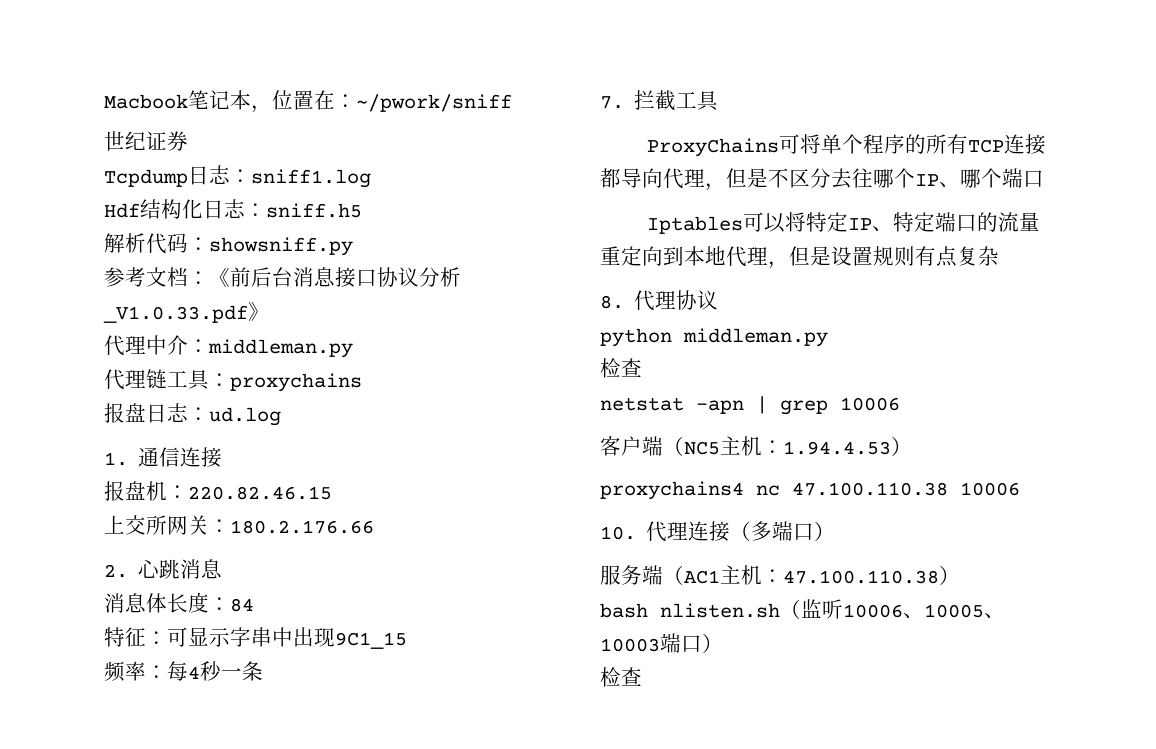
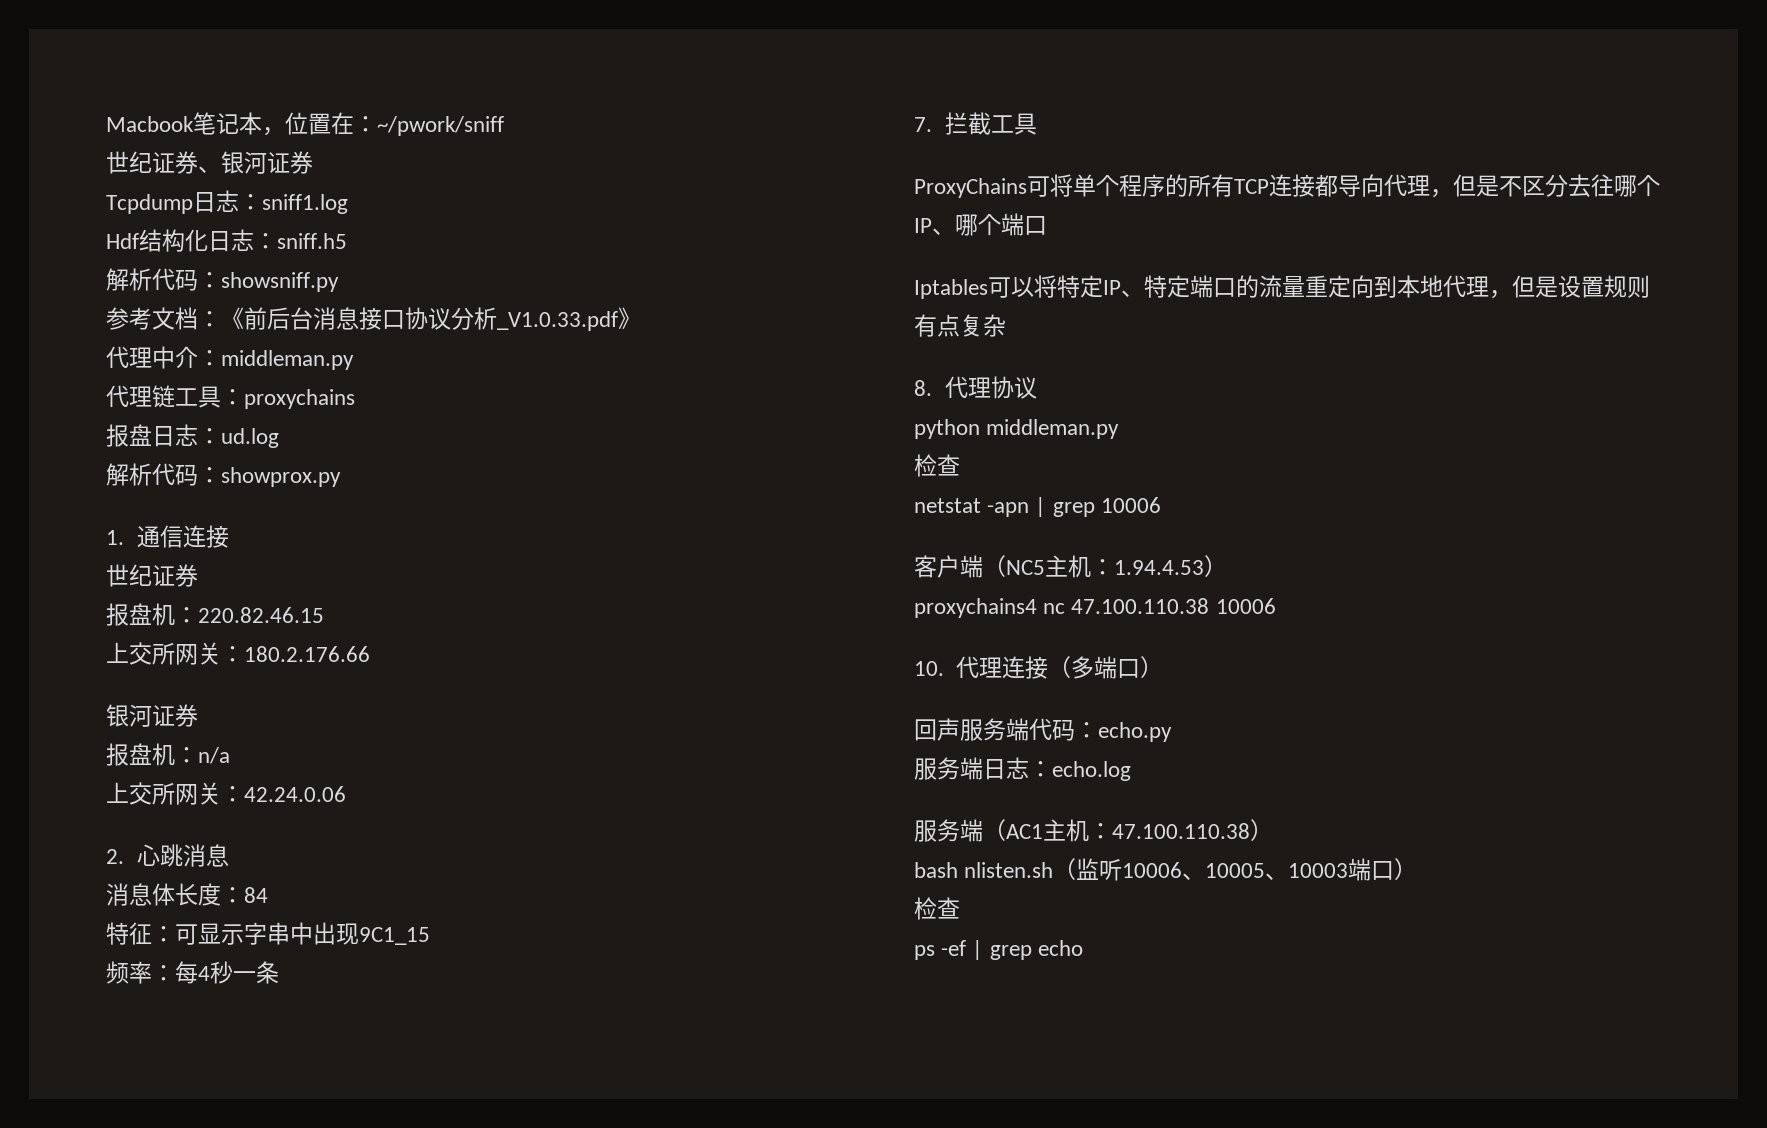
(188, 141) none -> [198,151,313,174] 、银河证券
(281, 416) none -> [106,463,341,487] // 解析代码：showprox.py
(223, 457) none -> [106,564,198,587] // 世纪证券
(374, 527) none -> [106,704,198,727] [106,743,230,766] [106,782,346,805] // 银河证券 // 报盘机：n/a // 上交所网关：42.24.0.06
(836, 531) none -> [914,718,1172,742] [914,757,1131,781] // 回声服务端代码：echo.py // 服务端日志：echo.log
(642, 676) none -> [914,940,1083,960] // ps -ef | grep echo

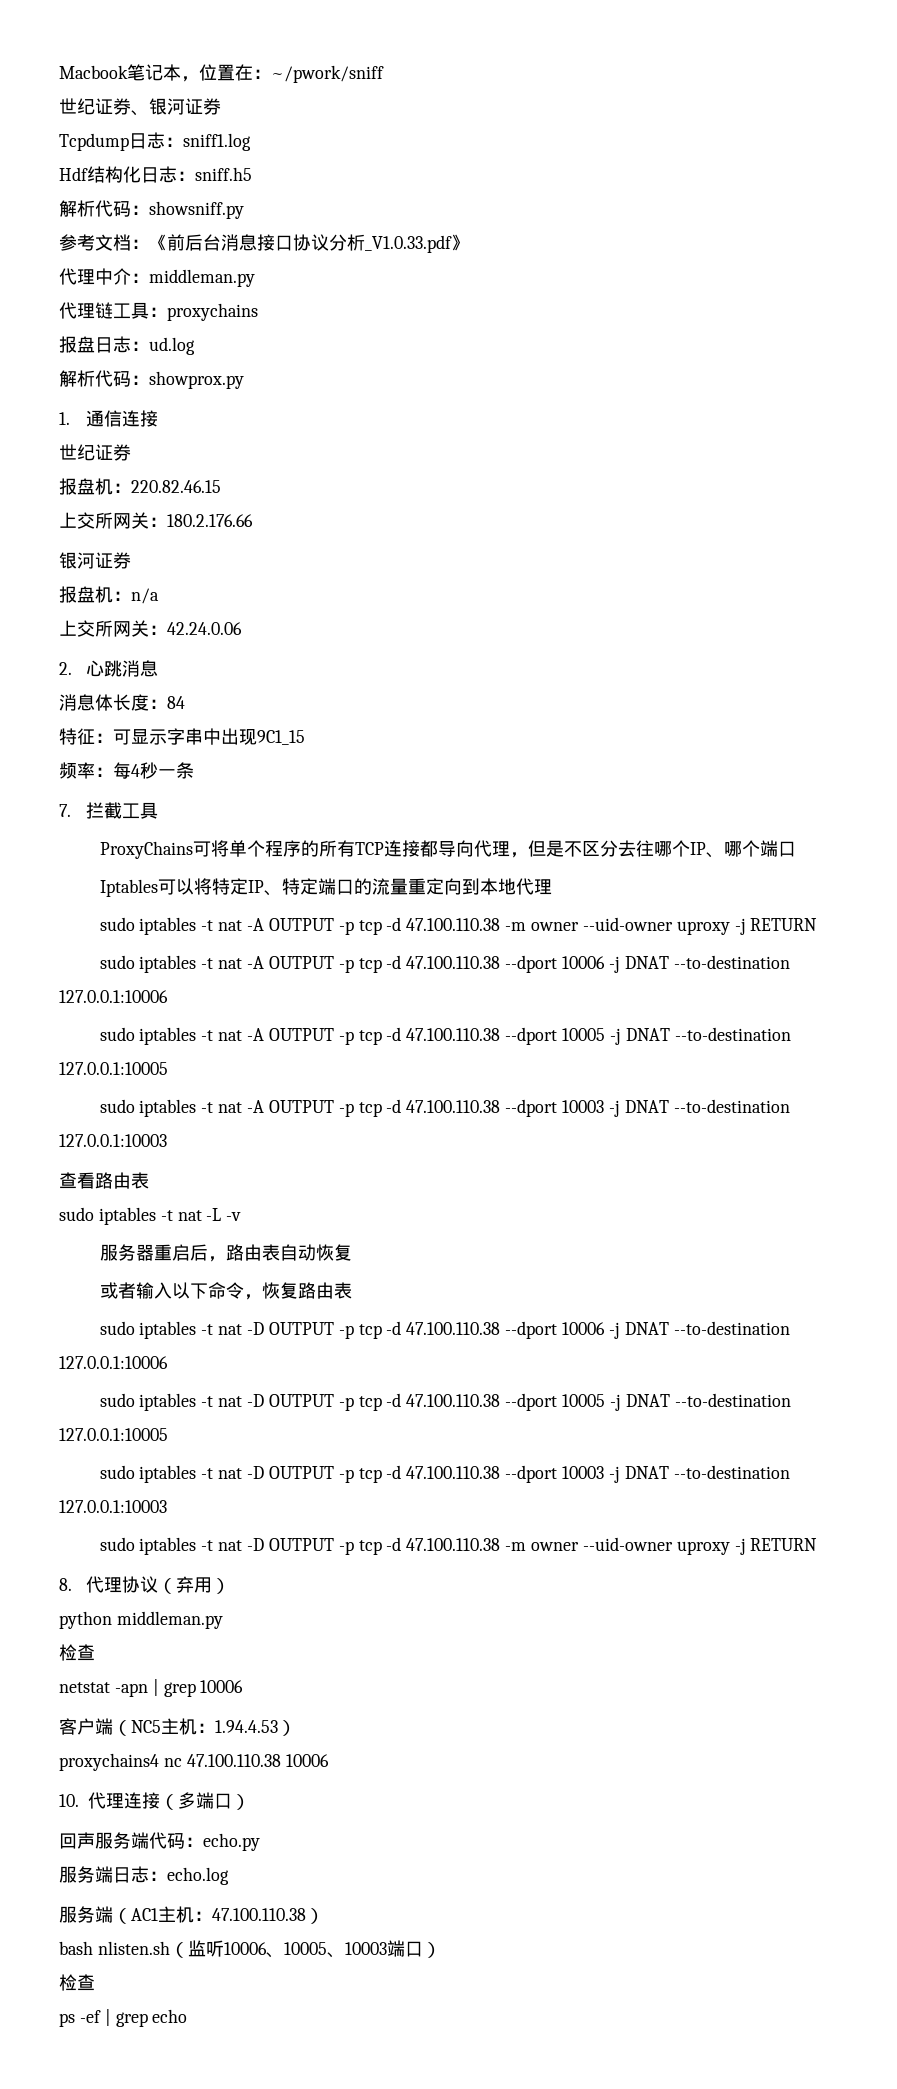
[1489,275,1650,299] [914,314,1006,337] ，但是设置规则有点复杂 -> [99,917,818,935] [99,955,790,973] [59,990,168,1003] [99,1027,791,1045] [59,1062,168,1075] [99,1099,790,1117] [59,1134,167,1147] [59,1172,149,1189] [59,1207,242,1225] [99,1244,352,1262] [99,1282,352,1300] [99,1321,790,1339] [59,1356,168,1369] [99,1393,791,1411] [59,1428,168,1441] [99,1465,790,1483] [59,1500,167,1513] [99,1537,818,1555] // sudo iptables -t nat -A OUTPUT -p tcp -d 47.100.110.38 -m owner --uid-owner uproxy -j RETURN // sudo iptables -t nat -A OUTPUT -p tcp -d 47.100.110.38 --dport 10006 -j DNAT --to-destination 127.0.0.1:10006 // sudo iptables -t nat -A OUTPUT -p tcp -d 47.100.110.38 --dport 10005 -j DNAT --to-destination 127.0.0.1:10005 // sudo iptables -t nat -A OUTPUT -p tcp -d 47.100.110.38 --dport 10003 -j DNAT --to-destination 127.0.0.1:10003 // 查看路由表 // sudo iptables -t nat -L -v // 服务器重启后，路由表自动恢复 // 或者输入以下命令，恢复路由表 // sudo iptables -t nat -D OUTPUT -p tcp -d 47.100.110.38 --dport 10006 -j DNAT --to-destination 127.0.0.1:10006 // sudo iptables -t nat -D OUTPUT -p tcp -d 47.100.110.38 --dport 10005 -j DNAT --to-destination 127.0.0.1:10005 // sudo iptables -t nat -D OUTPUT -p tcp -d 47.100.110.38 --dport 10003 -j DNAT --to-destination 127.0.0.1:10003 // sudo iptables -t nat -D OUTPUT -p tcp -d 47.100.110.38 -m owner --uid-owner uproxy -j RETURN
(1037, 387) none -> [158,1576,231,1594] （弃用）

